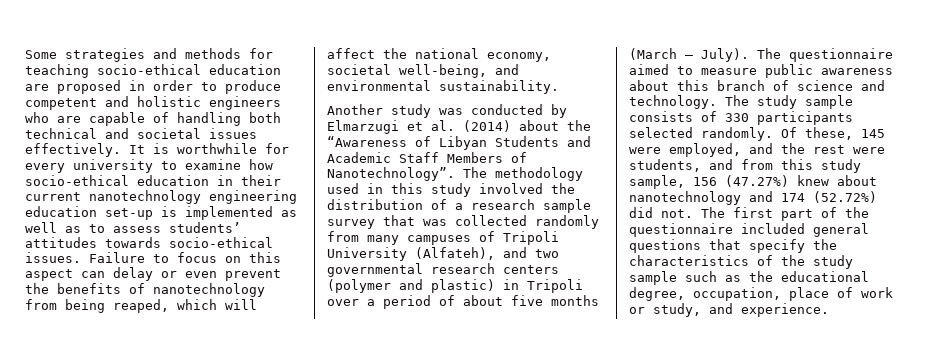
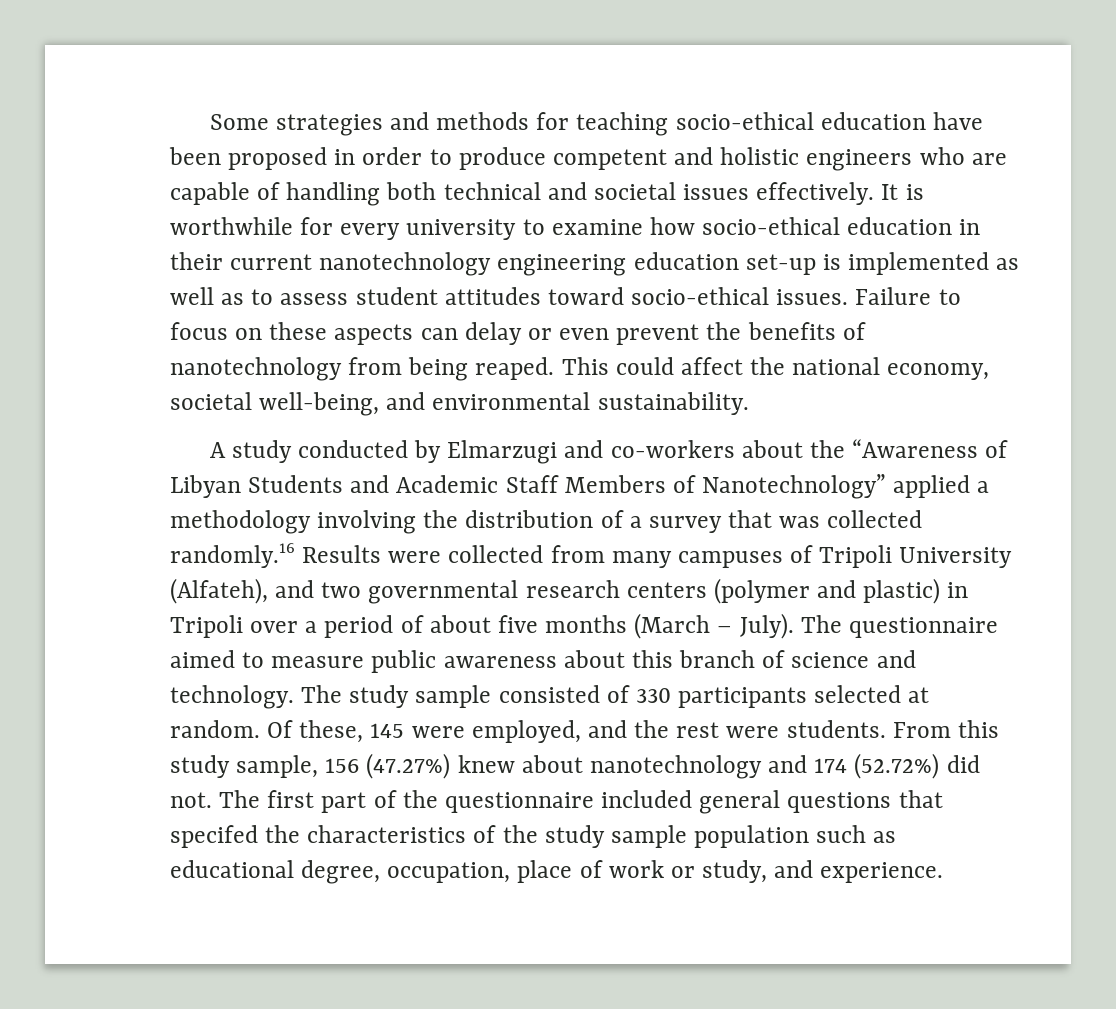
[25,84,49,91] are -> [932,112,983,130] [169,147,221,165] have been
[169,222,241,233] [25,237,161,248] students’ attitudes towards -> [355,287,624,305] student attitudes toward
[249,252,281,263] [25,269,73,281] this aspect -> [269,322,414,345] these aspects
[113,299,257,313] reaped, which will -> [475,357,674,380] reaped. This could
[327,104,567,118] [327,120,511,134] Another study was conducted by Elmarzugi et al. (2014) -> [209,440,735,464] A study conducted by Elmarzugi and co-workers
[327,167,583,181] [327,183,543,197] Nanotechnology”. The methodology used in this study involved -> [702,474,990,499] [170,510,417,534] Nanotechnology” applied a methodology involving
[471,199,591,213] research sample -> (642, 522) none
[535,215,599,229] randomly -> [170,543,544,568] randomly.16 Results were collected
[629,111,693,122] consists -> [498,685,600,703] consisted
[701,127,773,141] randomly. -> [908,687,930,703] [170,720,260,738] at random.
[629,159,773,172] students, and from -> [786,720,951,738] students. From
[749,239,805,253] specify -> [170,825,258,848] specifed
(677, 278) none -> [694,825,810,848] population
[749,271,773,282] the -> (897, 837) none

